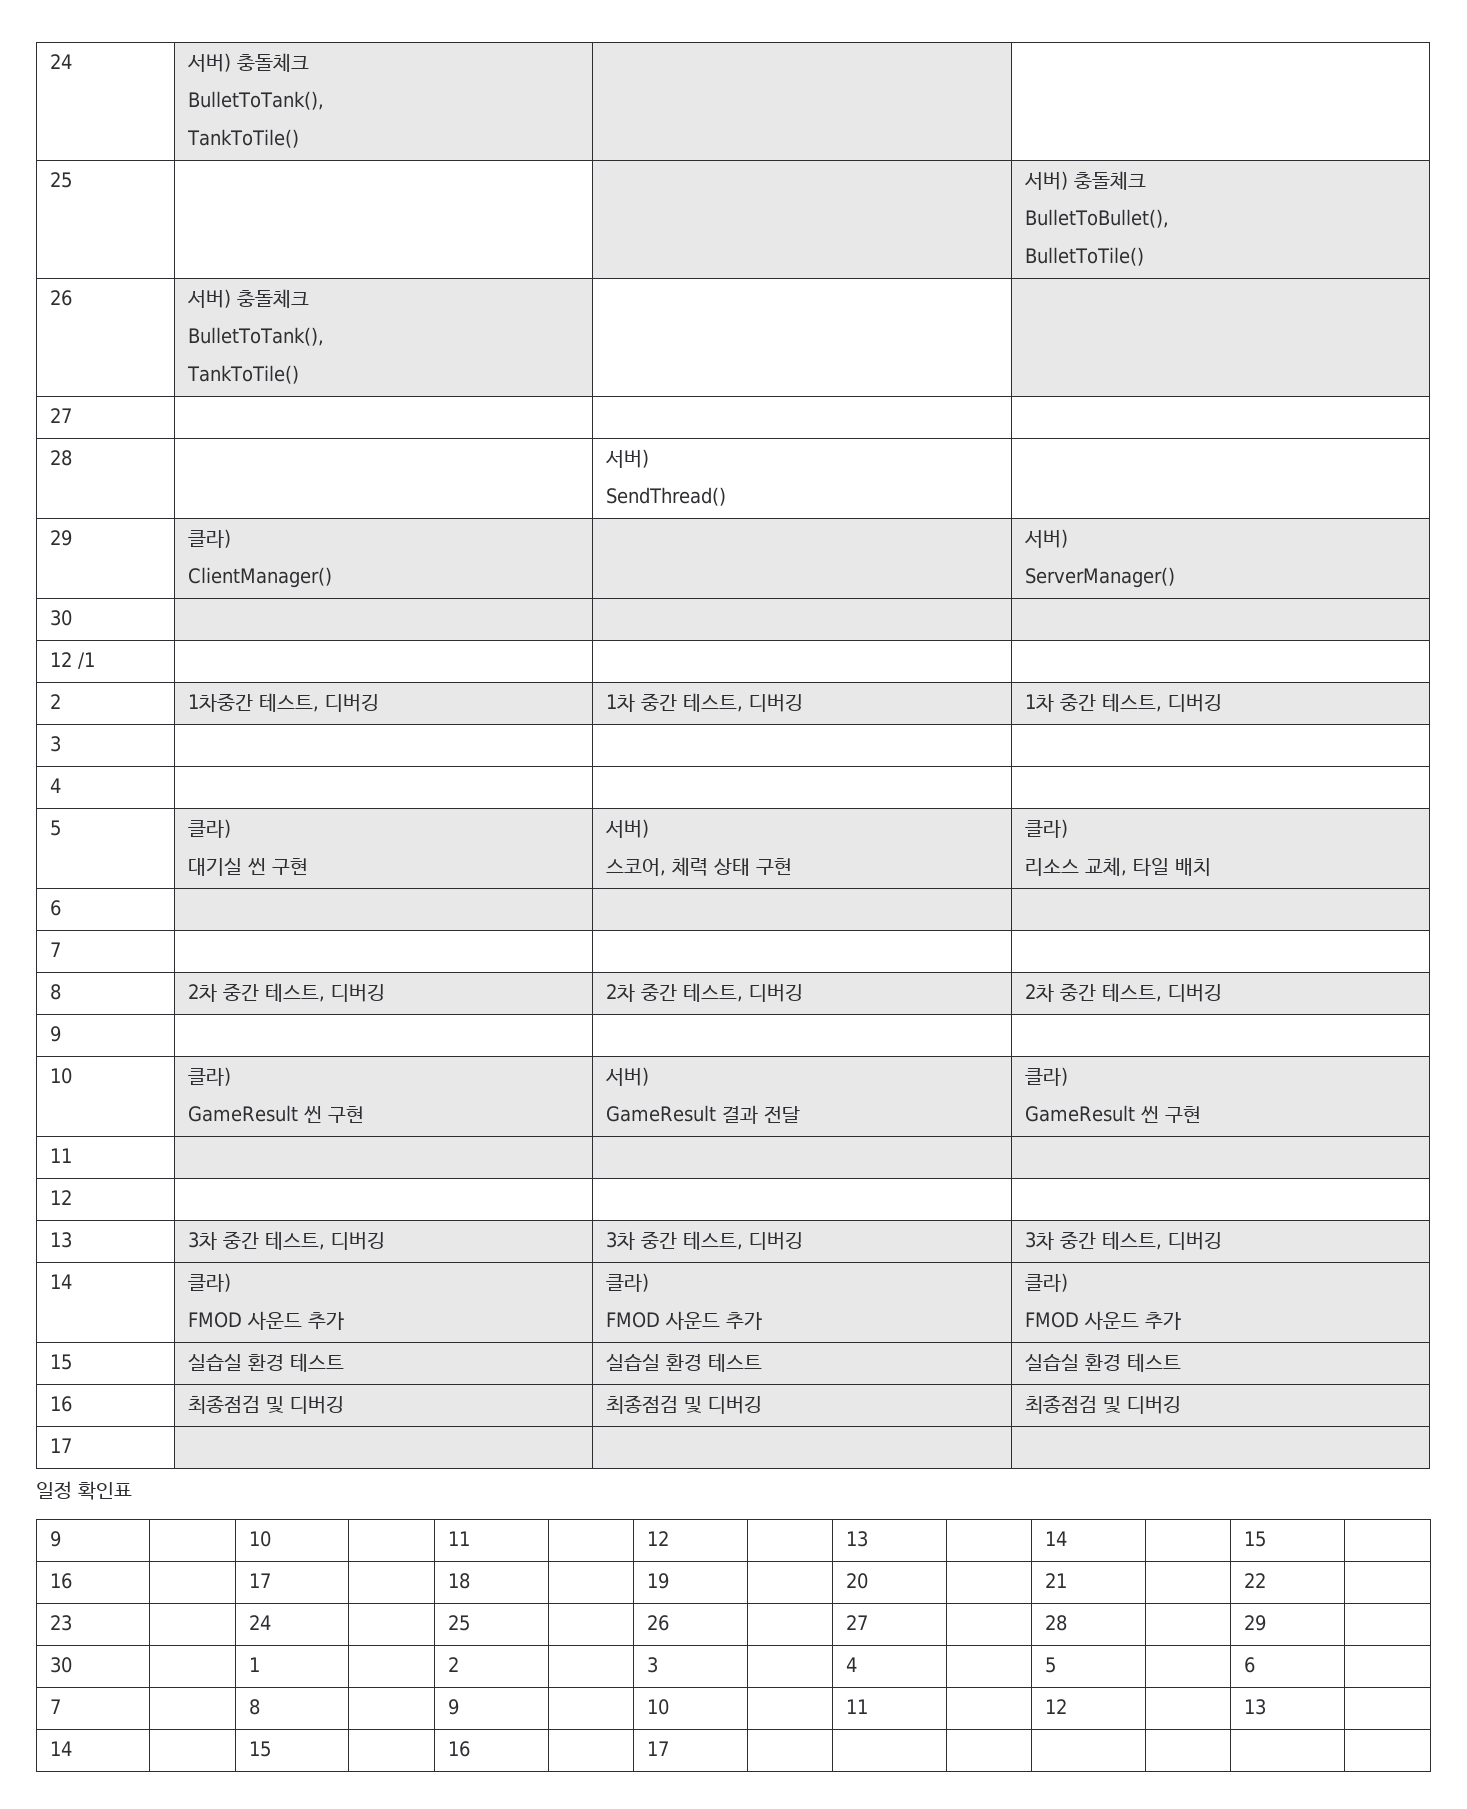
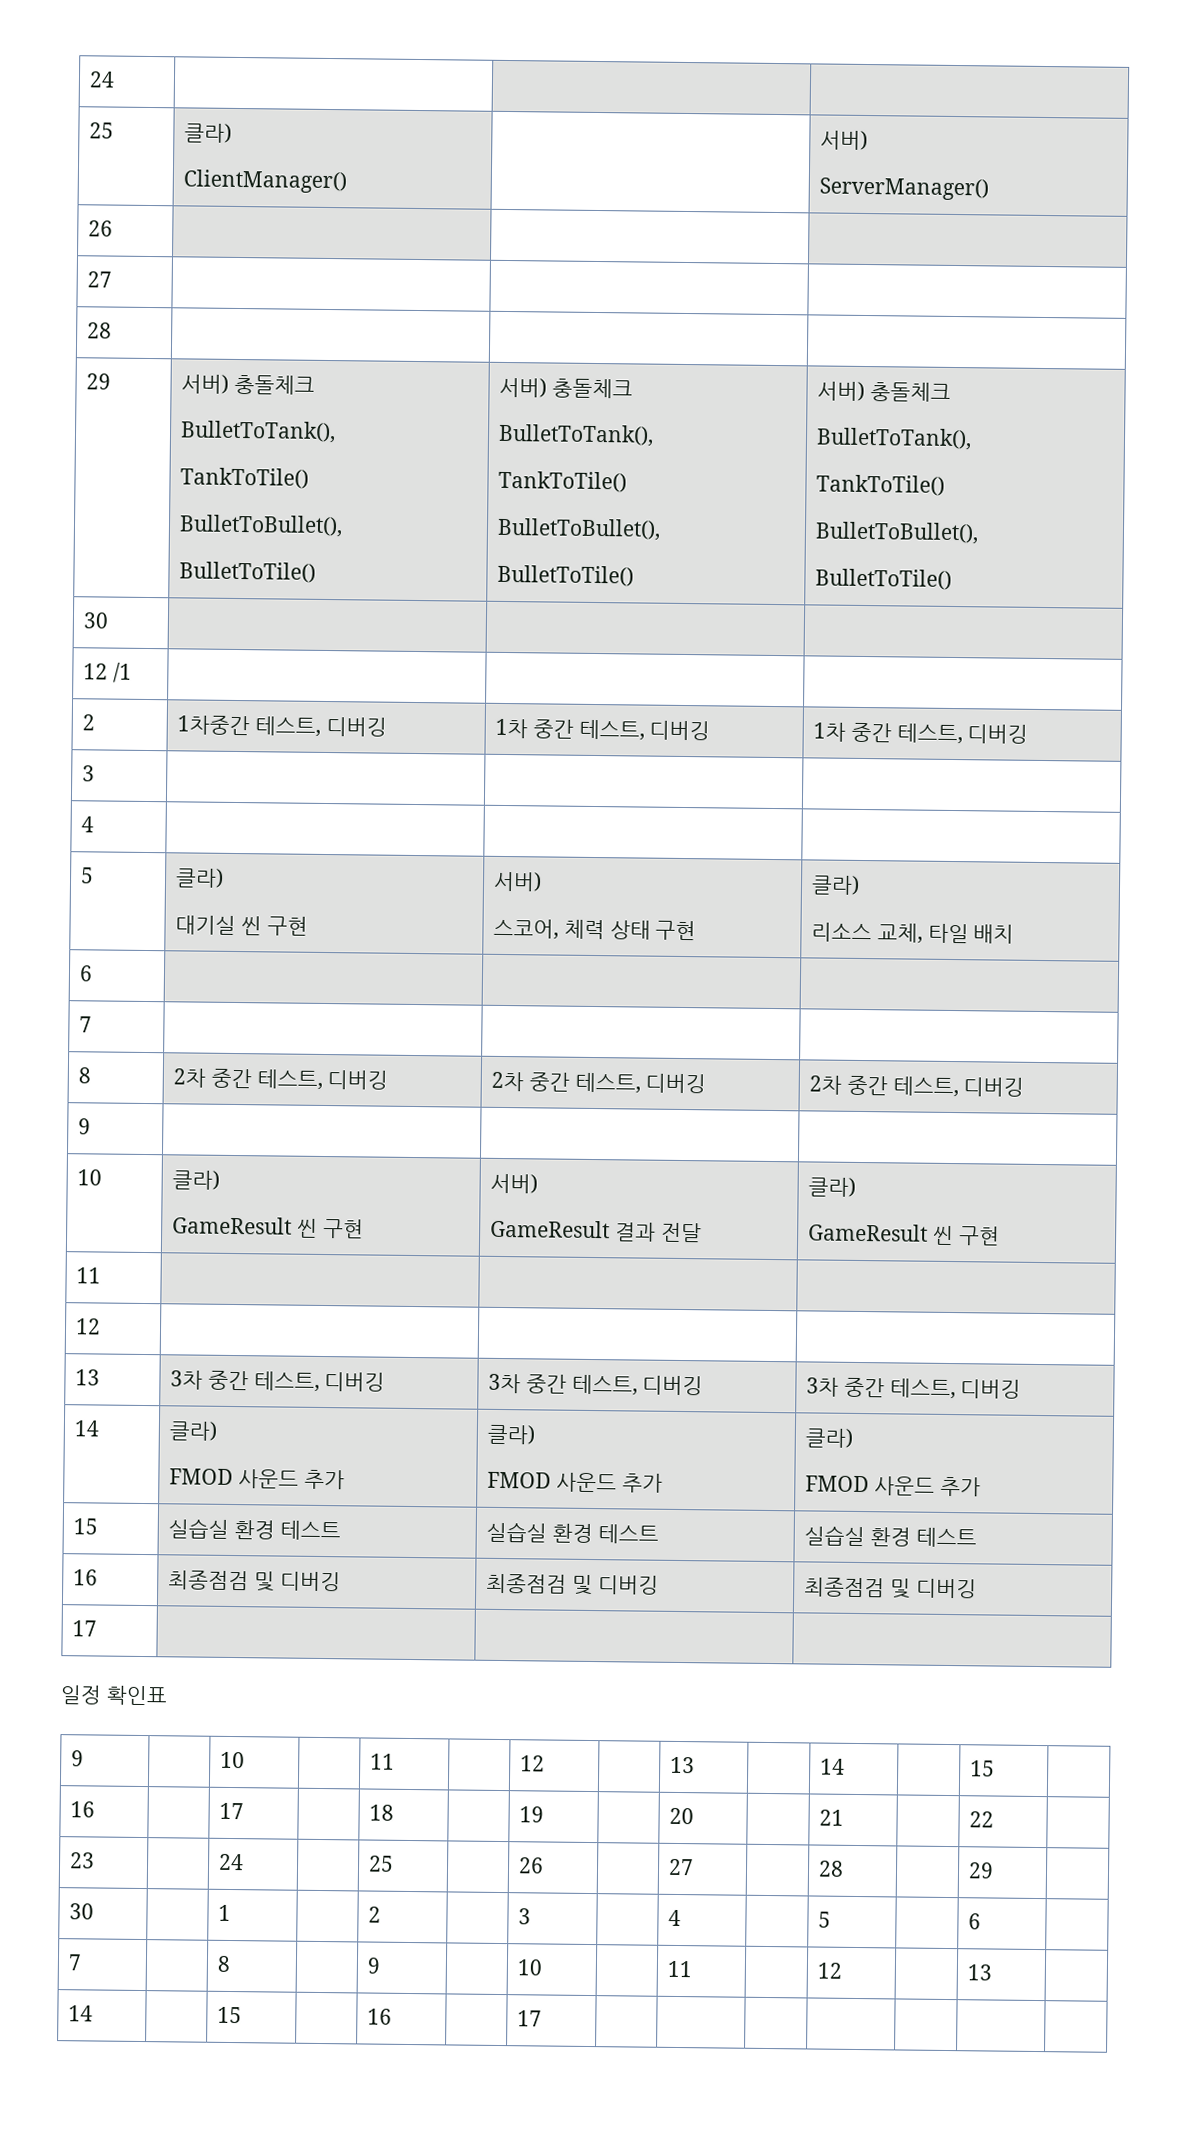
[50,54,73,69] [187,53,310,72] [188,91,325,110] [187,129,300,148] [50,172,73,188] [1024,171,1147,190] [1025,209,1170,228] [1025,247,1145,266] [50,290,73,306] [187,289,310,308] [188,327,325,346] [187,365,300,384] 24 | 서버) 충돌체크 // BulletToTank(), // TankToTile() | | // 25 | | | 서버) 충돌체크 // BulletToBullet(), // BulletToTile() // 26 | 서버) 충돌체크 // BulletToTank(), // TankToTile() -> [89,71,116,88] [89,122,115,139] [184,123,233,143] [183,169,348,194] [820,130,869,151] [819,177,990,201] [88,220,114,237] 24 | | | // 25 | 클라) // ClientManager() | | 서버) // ServerManager() // 26 |
[605,449,650,468] [606,487,727,506] [50,530,73,546] [188,529,232,548] [188,567,333,588] [1024,529,1069,548] [1025,567,1176,588] 서버) // SendThread() | // 29 | 클라) // ClientManager() | | 서버) // ServerManager() -> [86,373,112,390] [181,374,315,395] [180,420,337,444] [180,467,310,489] [179,514,344,538] [179,561,317,583] [499,377,633,399] [498,423,655,447] [498,470,628,493] [497,517,662,541] [497,564,635,587] [817,381,951,402] [816,427,973,451] [816,474,946,496] [815,521,980,545] [815,568,953,590] | // 29 | 서버) 충돌체크 // BulletToTank(), // TankToTile() // BulletToBullet(), // BulletToTile() | 서버) 충돌체크 // BulletToTank(), // TankToTile() // BulletToBullet(), // BulletToTile() | 서버) 충돌체크 // BulletToTank(), // TankToTile() // BulletToBullet(), // BulletToTile()

